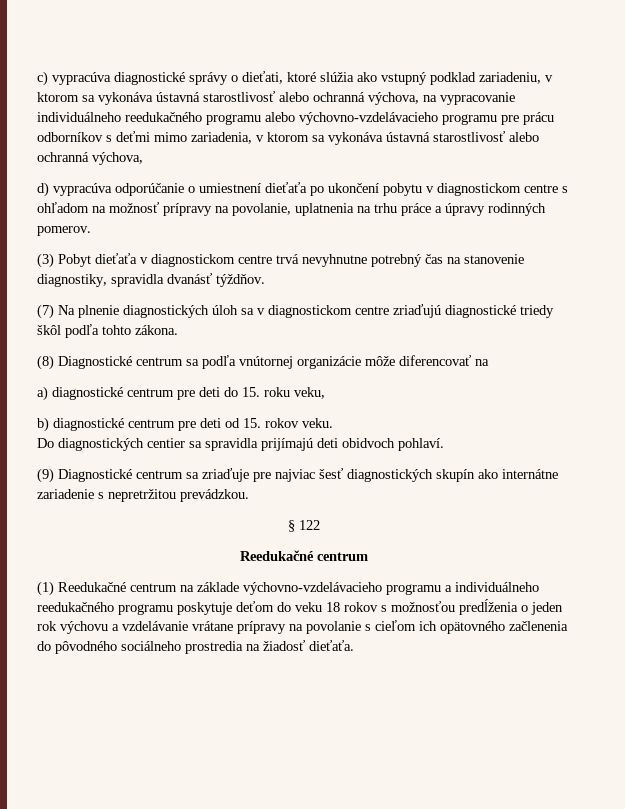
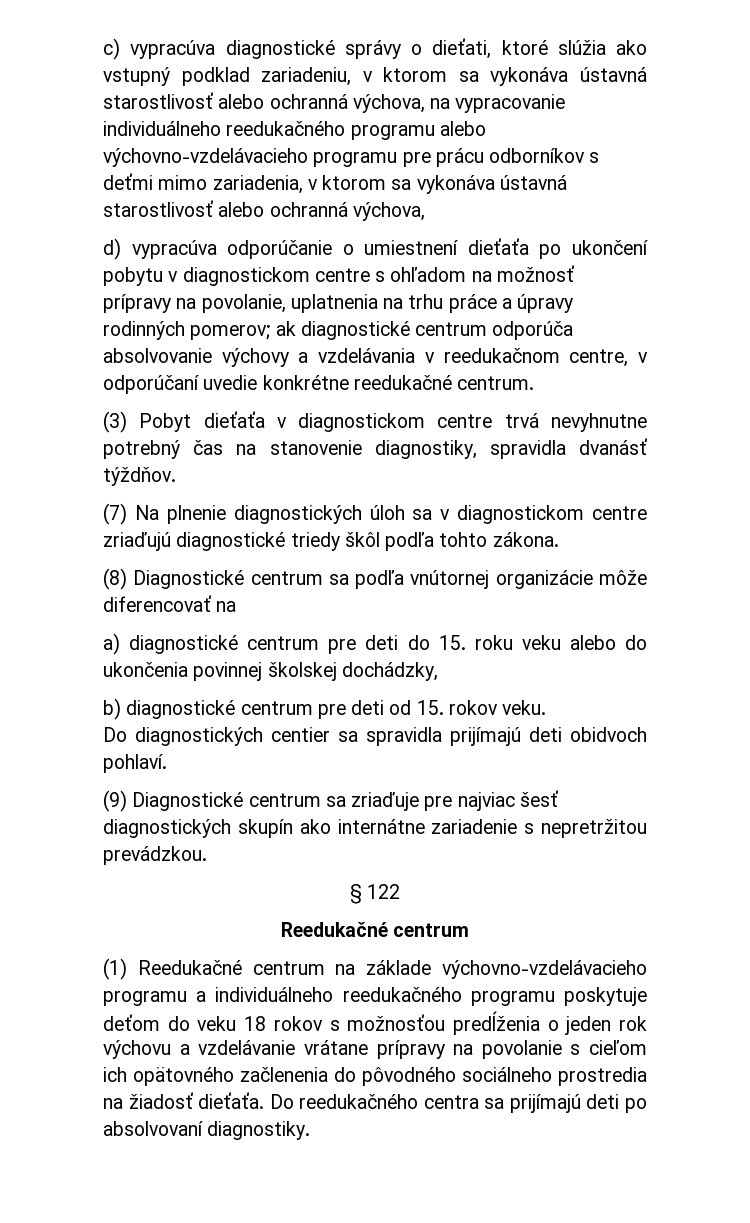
[37,226,91,236] pomerov. -> [190,321,574,340] [103,348,648,367] [103,375,535,394] pomerov; ak diagnostické centrum odporúča absolvovanie výchovy a vzdelávania v reedukačnom centre, v odporúčaní uvedie konkrétne reedukačné centrum.
[294,387,325,399] veku, -> [521,635,648,650] [103,662,438,681] veku alebo do ukončenia povinnej školskej dochádzky,
(354, 645) none -> [269,1094,647,1113] [103,1121,311,1140] Do reedukačného centra sa prijímajú deti po absolvovaní diagnostiky.

